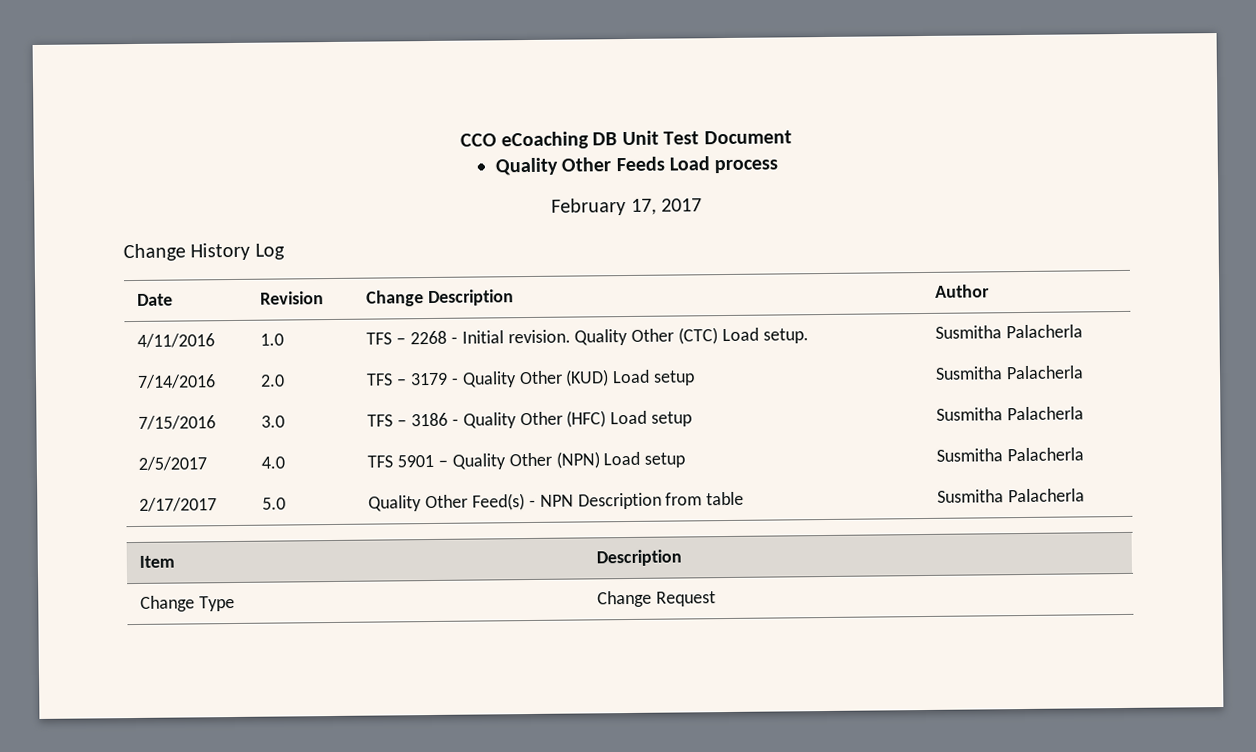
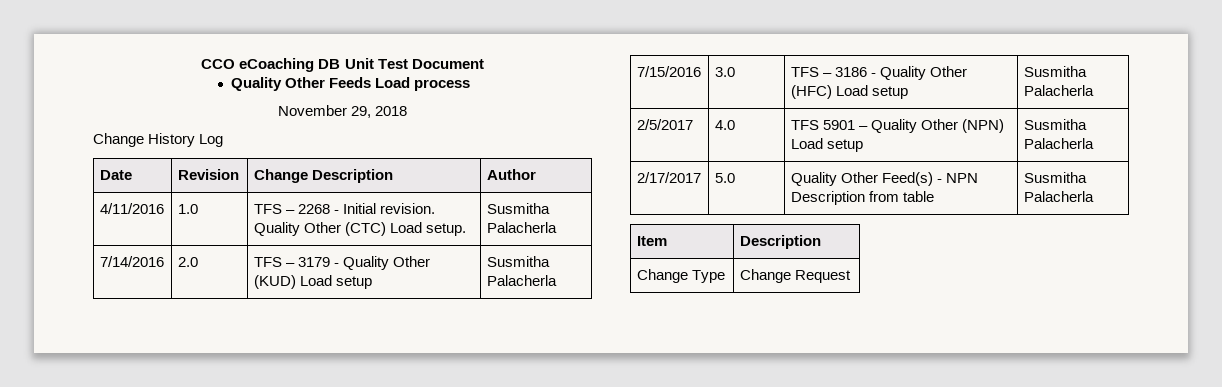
[551,198,702,216] February 17, 2017 -> [277,105,408,118] November 29, 2018

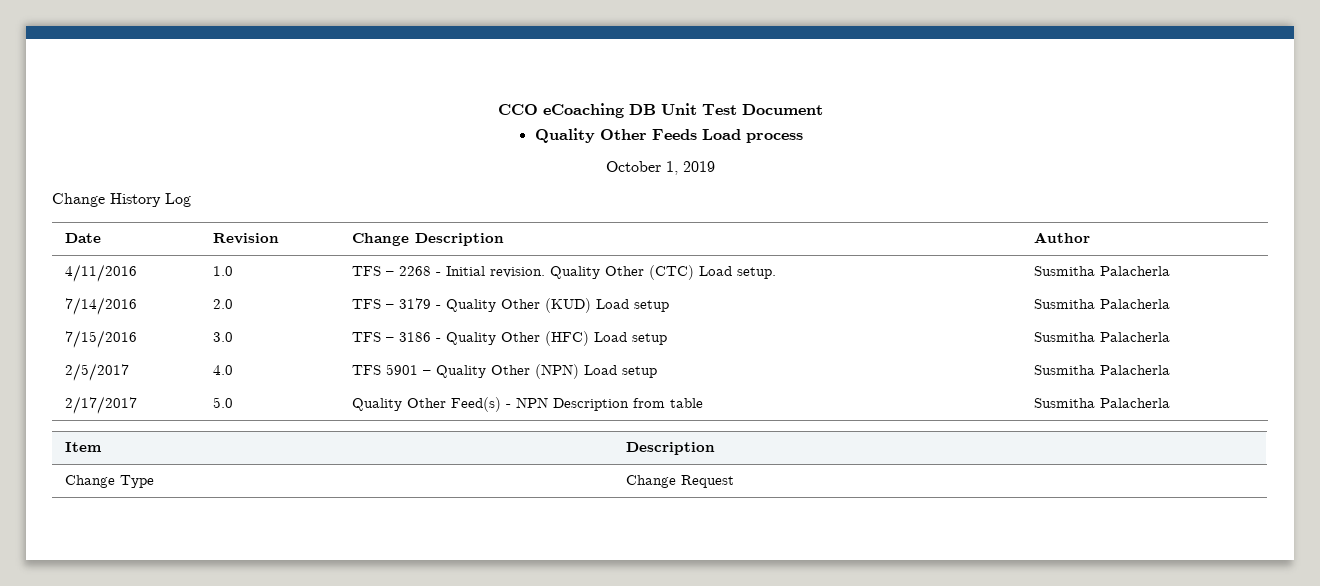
[277,105,408,118] November 29, 2018 -> [605,161,715,175] October 1, 2019

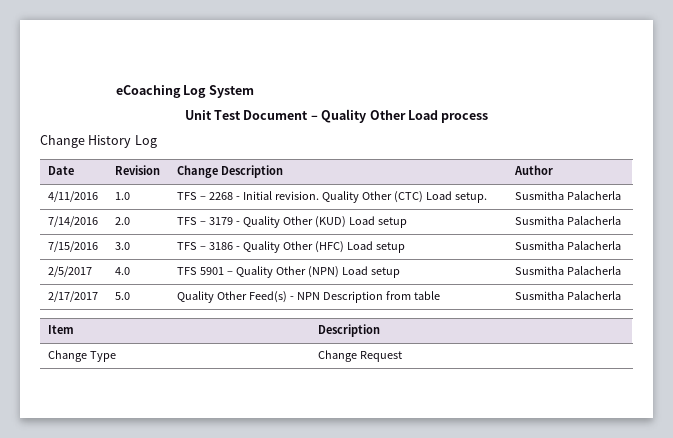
[497,103,656,118] CCO eCoaching DB -> [115,85,254,98] eCoaching Log System //
[534,128,697,143] // Quality Other Feeds -> [310,109,406,123] – Quality Other
[605,161,715,175] // October 1, 2019 -> (489, 118) none

